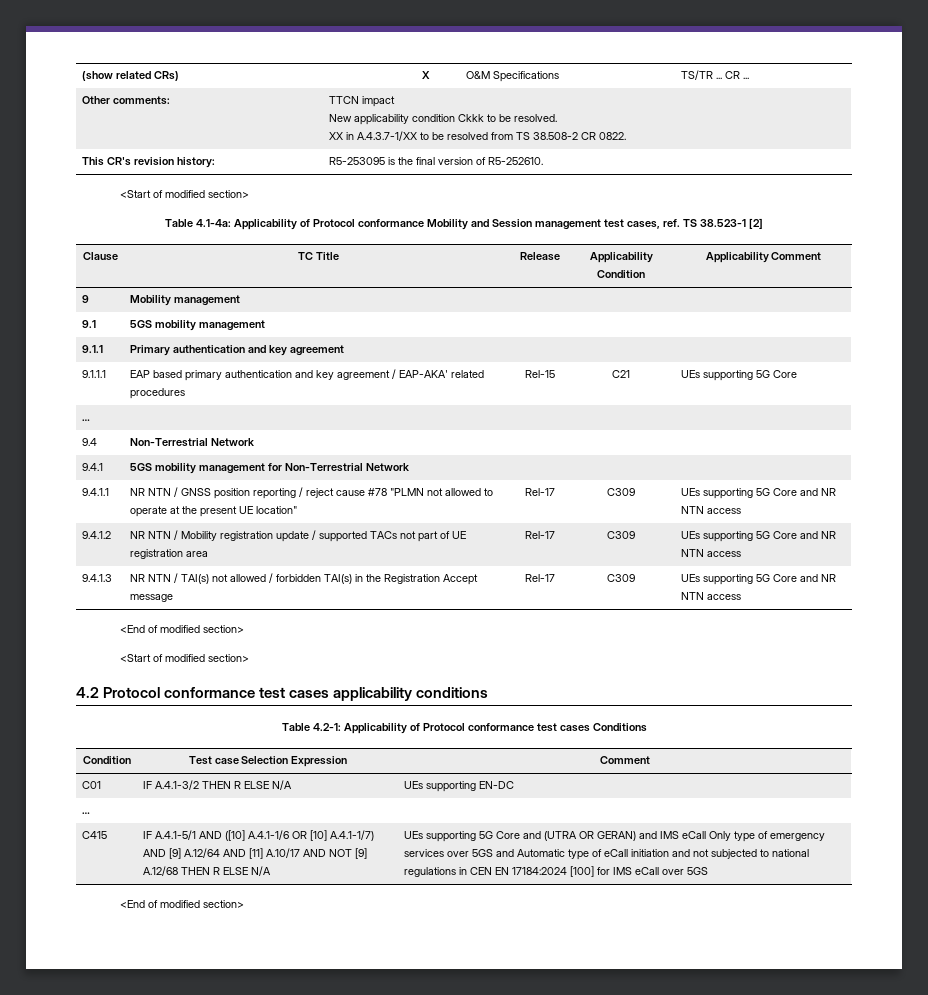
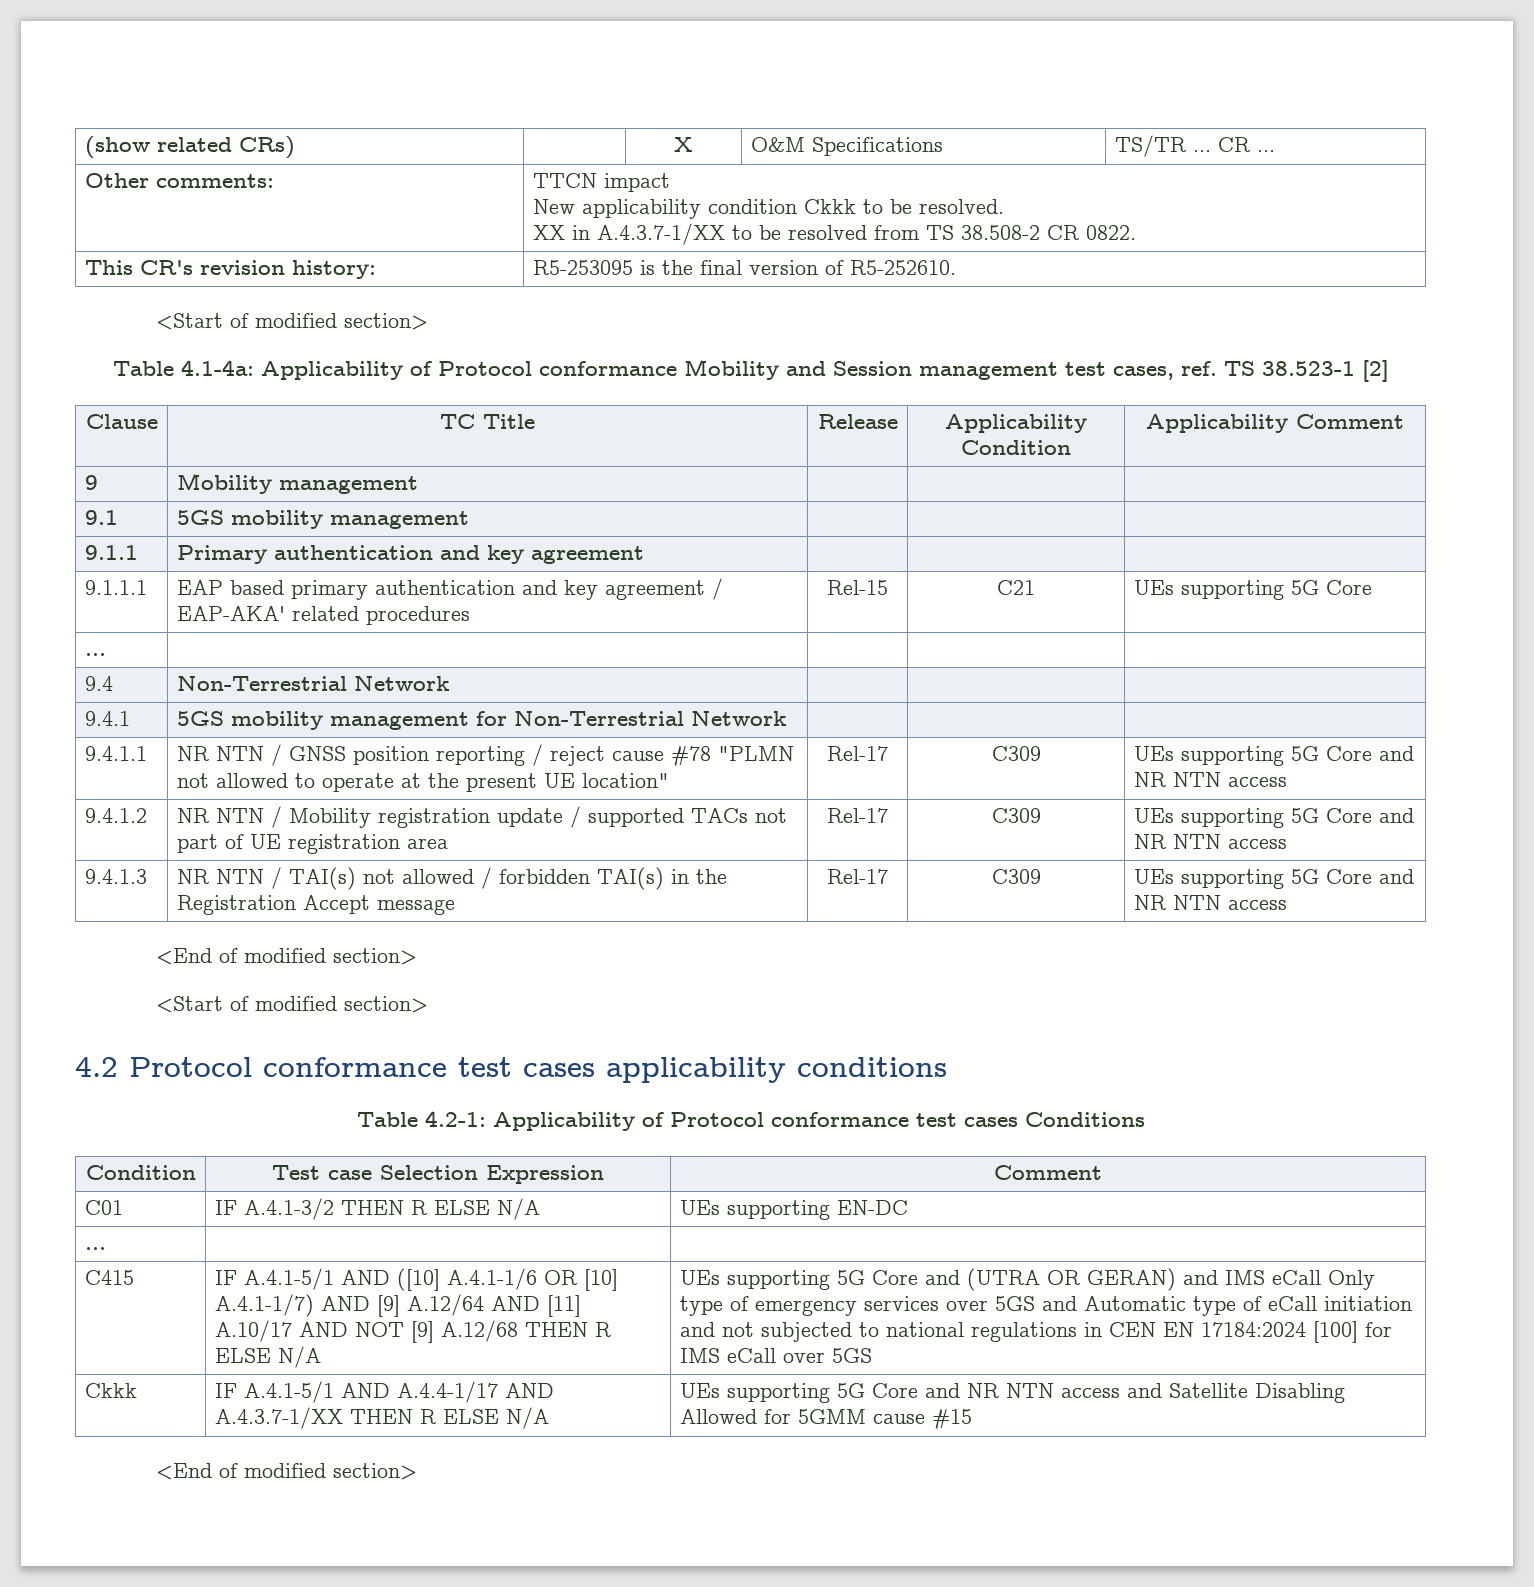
(709, 871) none -> [84,1383,137,1398] [214,1381,554,1403] [214,1407,549,1429] [679,1383,1345,1403] [679,1409,972,1431] // Ckkk | IF A.4.1-5/1 AND A.4.4-1/17 AND A.4.3.7-1/XX THEN R ELSE N/A | UEs supporting 5G Core and NR NTN access and Satellite Disabling Allowed for 5GMM cause #15

